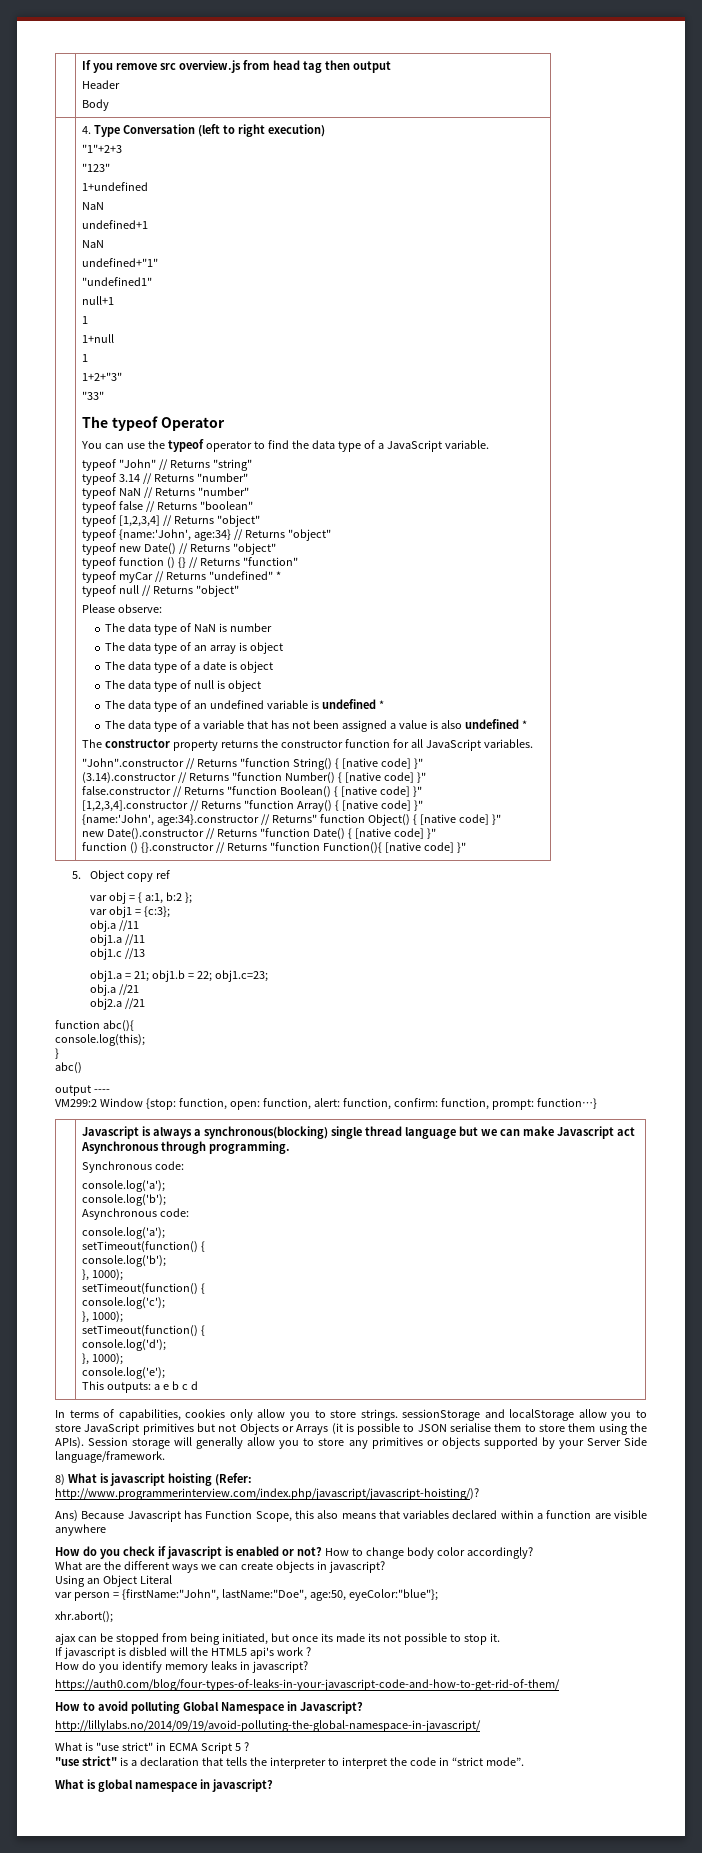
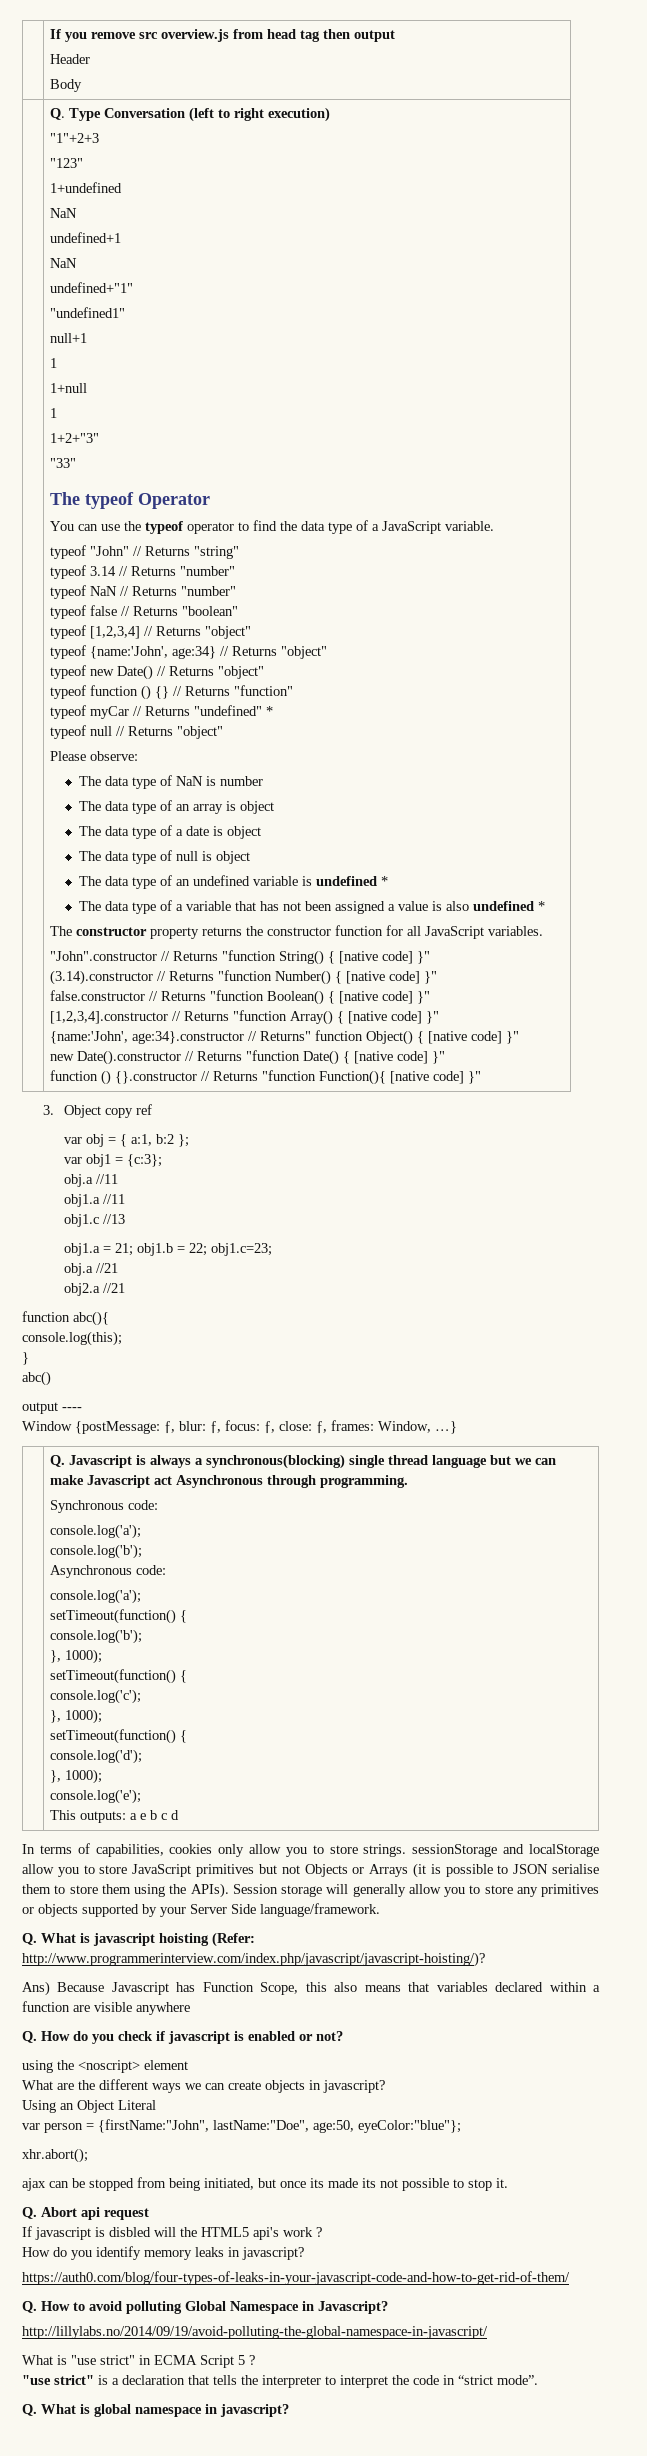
[82,126,92,134] 4. -> [50,108,66,120] Q.
[72,871,82,879] 5. -> [42,1105,54,1115] 3.
[55,1098,597,1110] VM299:2 Window {stop: function, open: function, alert: function, confirm: function, prompt: function…} // | -> [22,1420,457,1434] [50,1455,66,1467] Window {postMessage: ƒ, blur: ƒ, focus: ƒ, close: ƒ, frames: Window, …} // | Q.
[55,1474,65,1486] 8) -> [22,1933,37,1945] Q.
(106, 1530) none -> [22,2031,37,2043] Q.
[324,1547,533,1559] How to change body color accordingly? -> [22,2060,188,2073] // using the <noscript> element
(500, 1637) none -> [22,2207,149,2220] // Q. Abort api request
(560, 1685) none -> [22,2301,37,2313] Q.
(524, 1761) none -> [22,2404,37,2416] Q.

